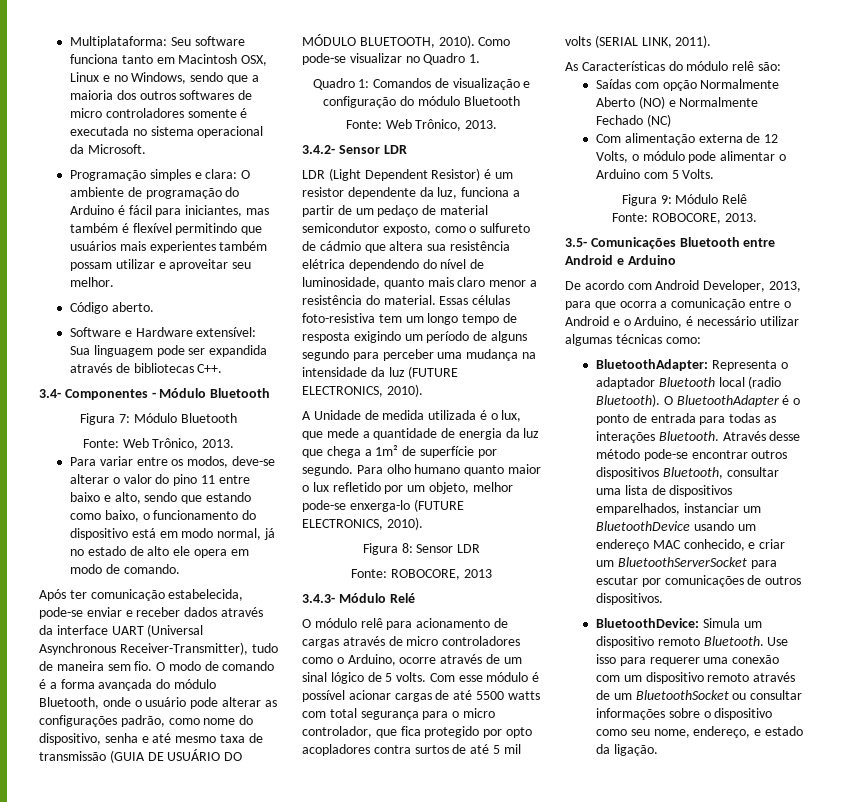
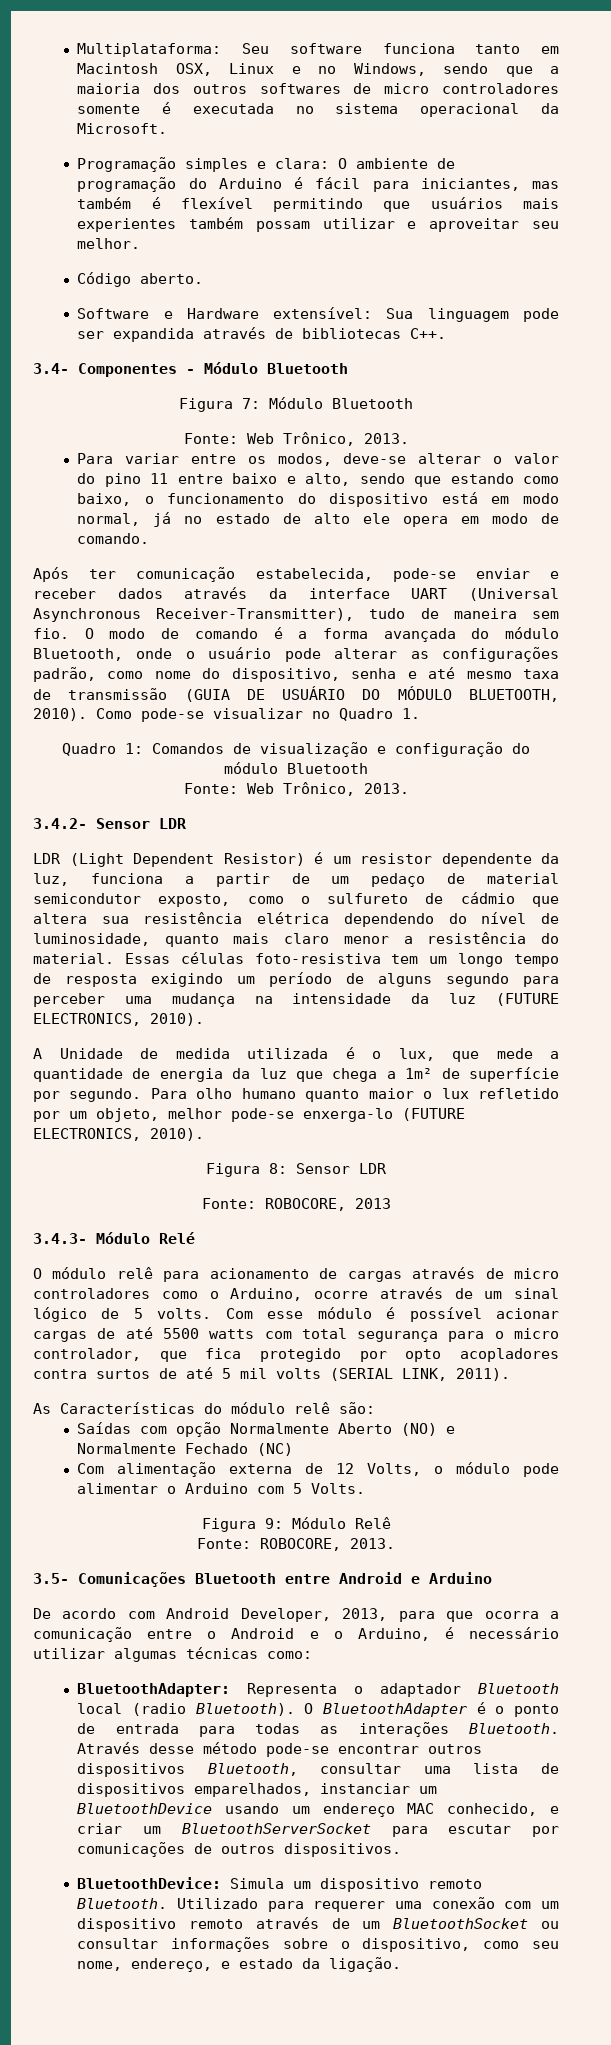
[767,637,789,646] [596,654,617,664] Use isso -> [176,1898,258,1909] Utilizado
[714,708,773,720] dispositivo -> [362,1938,471,1952] dispositivo,

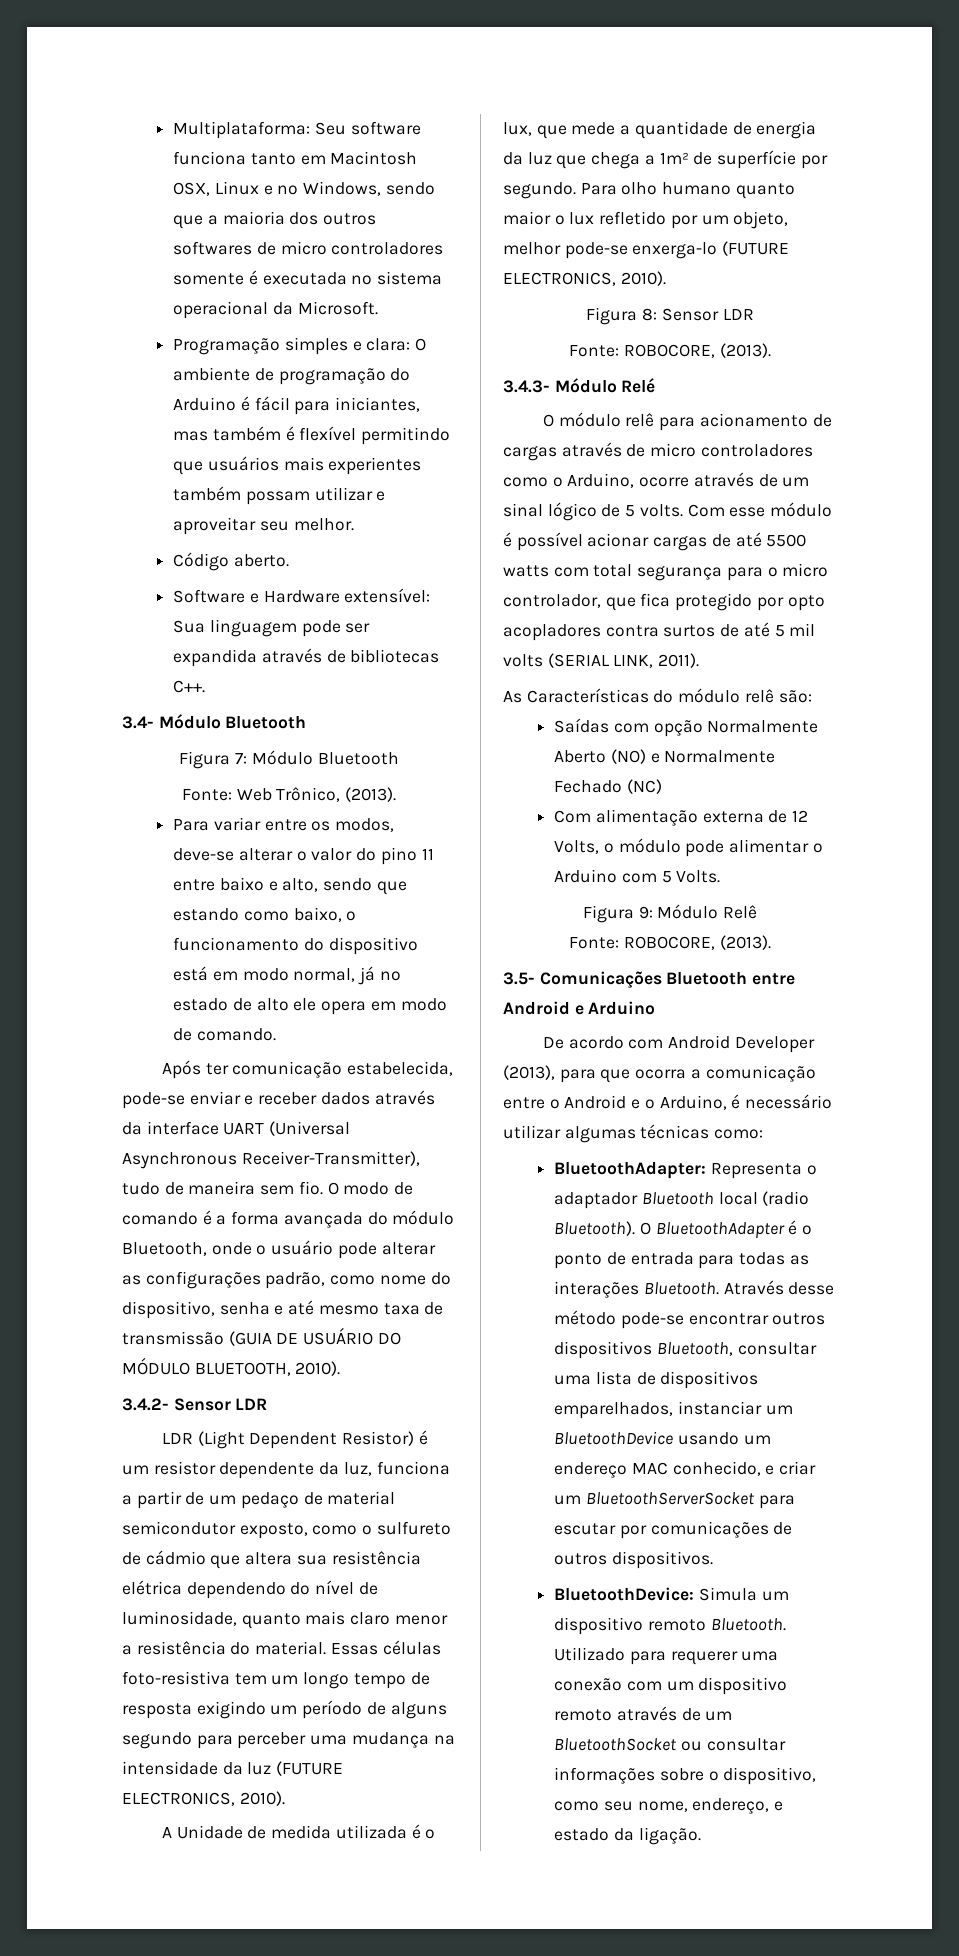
[78,363,195,377] Componentes - -> (154, 722) none
[363,433,409,444] 2013. -> [345,787,397,802] (2013).
[96,708,420,722] [62,742,530,757] [224,762,368,774] [183,782,409,796] Como pode-se visualizar no Quadro 1. // Quadro 1: Comandos de visualização e configuração do módulo Bluetooth // Fonte: Web Trônico, 2013. -> (341, 1368) none
[354,1198,391,1209] 2013 -> [719,343,771,358] (2013).
[350,1538,395,1549] 2013. -> [719,935,771,950] (2013).
[240,1608,388,1622] Developer, 2013, -> [734,1036,815,1053] [503,1065,555,1080] Developer (2013),

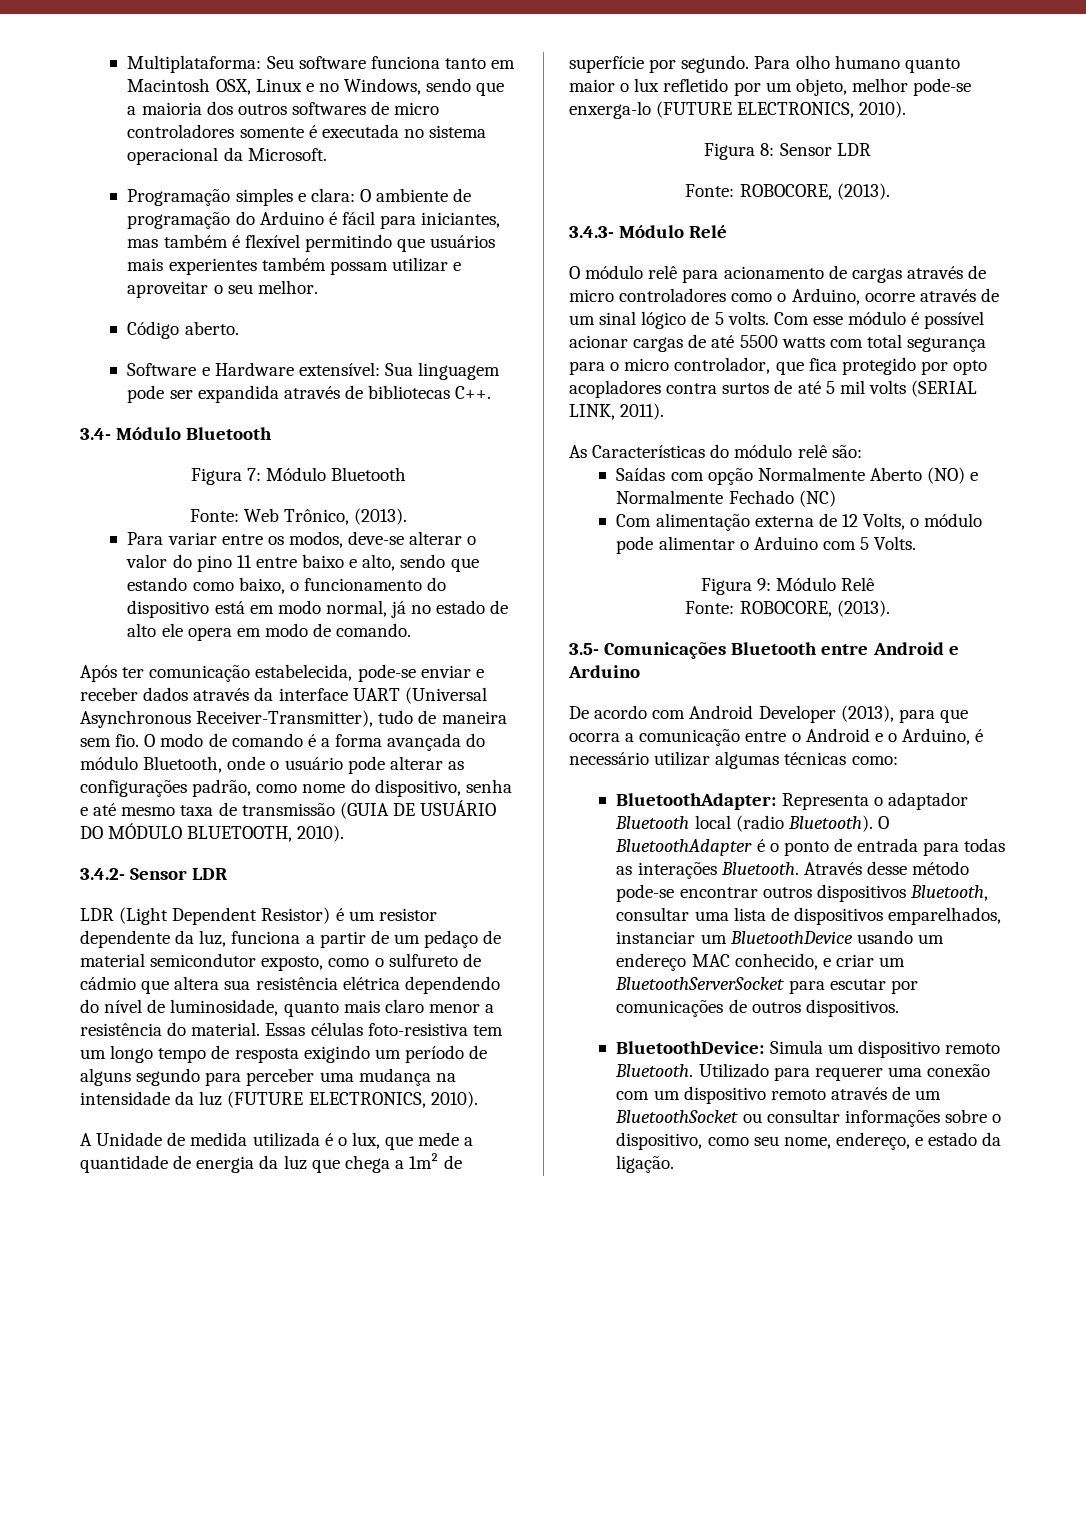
(257, 526) none -> [213,285,223,294] o

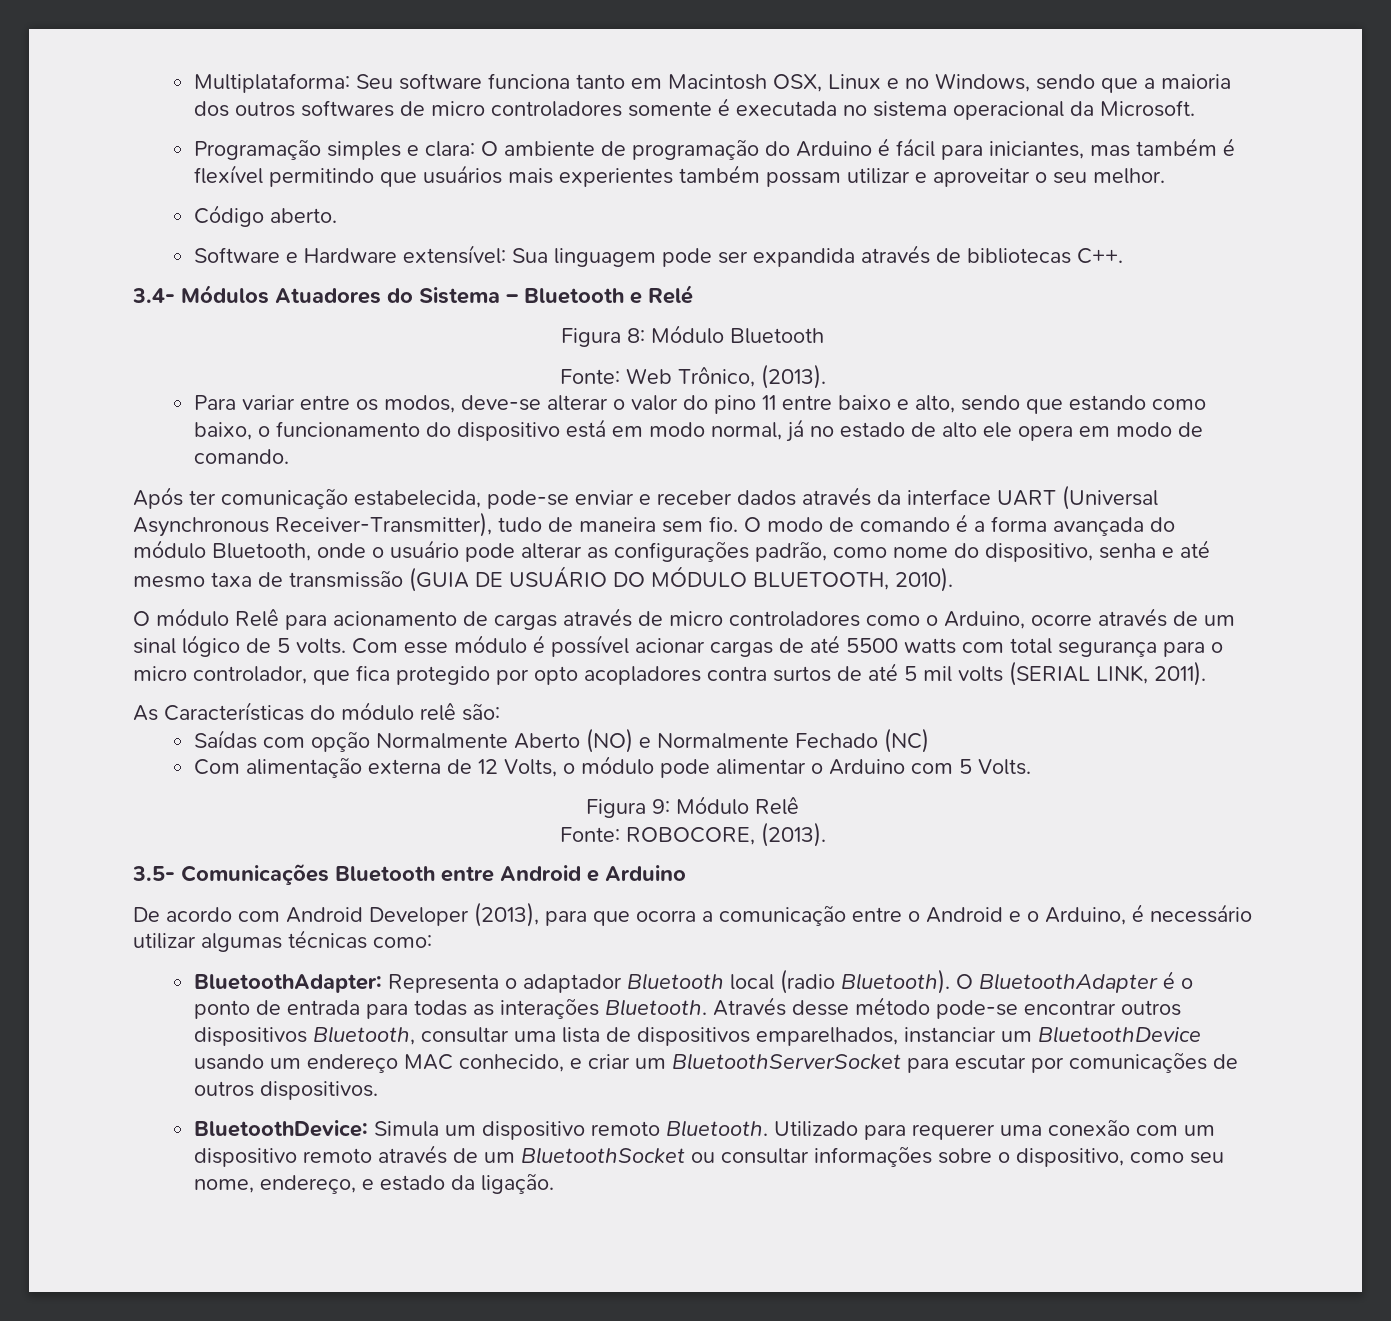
[116,427,273,440] [190,468,261,485] Módulo Bluetooth // Figura 7: -> [181,285,693,304] [561,328,645,347] Módulos Atuadores do Sistema – Bluetooth e Relé // Figura 8:
[80,868,228,880] [80,907,437,925] [80,930,502,948] [80,953,481,971] [80,976,500,994] [80,999,495,1017] [80,1022,503,1036] [80,1045,488,1063] [80,1068,456,1086] [80,1091,478,1108] [80,1132,474,1150] [80,1153,463,1173] [569,55,960,73] [569,78,972,96] [569,101,907,119] [704,143,871,160] [685,183,890,200] [569,225,728,238] // 3.4.2- Sensor LDR // LDR (Light Dependent Resistor) é um resistor dependente da luz, funciona a partir de um pedaço de material semicondutor exposto, como o sulfureto de cádmio que altera sua resistência elétrica dependendo do nível de luminosidade, quanto mais claro menor a resistência do material. Essas células foto-resistiva tem um longo tempo de resposta exigindo um período de alguns segundo para perceber uma mudança na intensidade da luz (FUTURE ELECTRONICS, 2010). // A Unidade de medida utilizada é o lux, que mede a quantidade de energia da luz que chega a 1m² de superfície por segundo. Para olho humano quanto maior o lux refletido por um objeto, melhor pode-se enxerga-lo (FUTURE ELECTRONICS, 2010). // Figura 8: Sensor LDR // Fonte: ROBOCORE, (2013). // 3.4.3- Módulo Relé -> (953, 579) none
[648,265,678,279] relê -> [235,609,279,627] Relê

